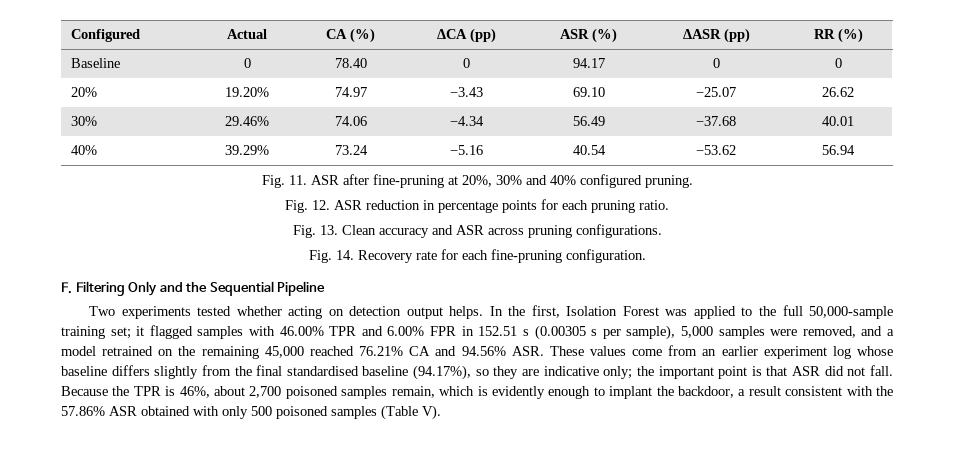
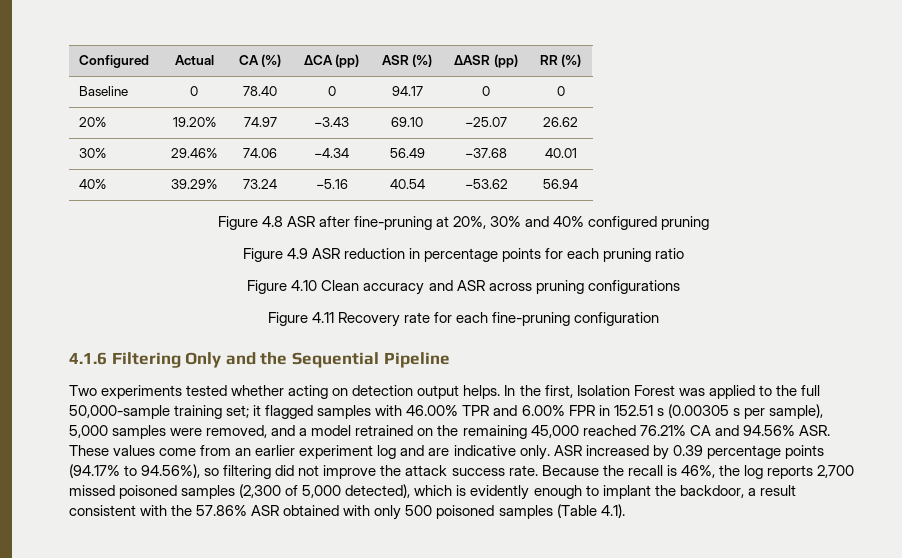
[261,175,307,188] Fig. 11. -> [217,216,283,230] Figure 4.8
[644,175,693,188] [285,200,330,213] pruning. // Fig. 12. -> [661,216,710,230] [242,248,308,262] pruning // Figure 4.9
[639,200,669,210] [292,225,338,238] ratio. // Fig. 13. -> [655,248,685,259] [247,280,318,294] ratio // Figure 4.10
[575,224,662,238] [308,250,354,263] configurations. // Fig. 14. -> [587,280,680,294] [267,312,334,326] configurations // Figure 4.11
[565,249,646,263] [61,282,72,294] configuration. // F. -> [574,312,660,326] [69,352,107,365] configuration // 4.1.6
[856,346,893,356] [61,365,893,380] whose baseline differs slightly from the final standardised baseline (94.17%), so they are indicative only; the important point is that ASR did not fall. -> [400,445,824,460] [69,464,538,479] and are indicative only. ASR increased by 0.39 percentage points (94.17% to 94.56%), so filtering did not improve the attack success rate.
[133,386,161,396] TPR -> [627,465,663,476] recall
[214,386,435,399] about 2,700 poisoned samples remain, -> [718,465,854,479] [69,484,411,499] the log reports 2,700 missed poisoned samples (2,300 of 5,000 detected),
[422,405,441,420] V). -> [600,504,625,518] 4.1).

